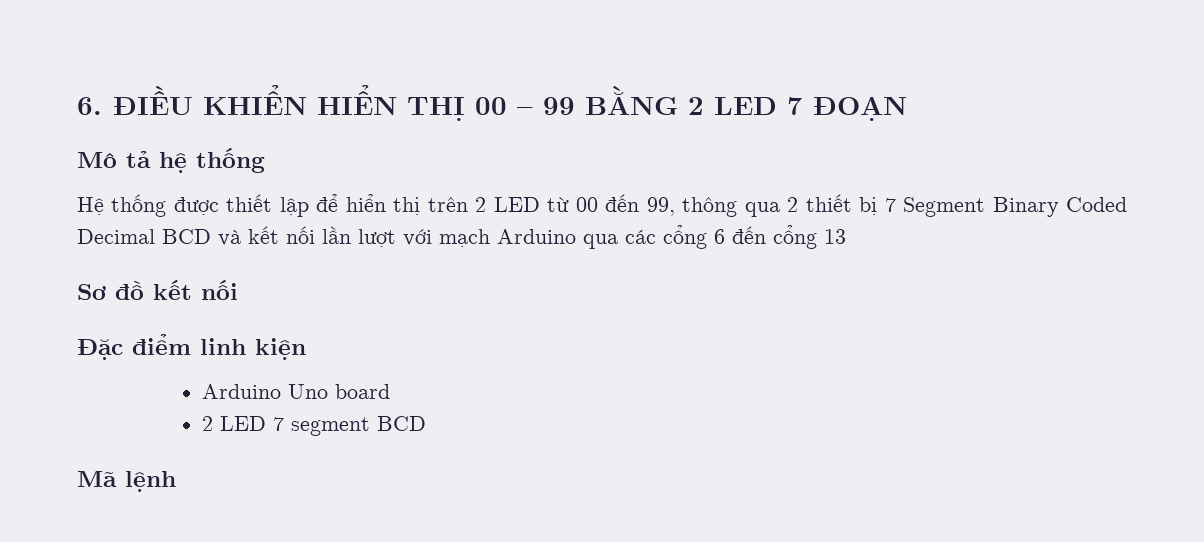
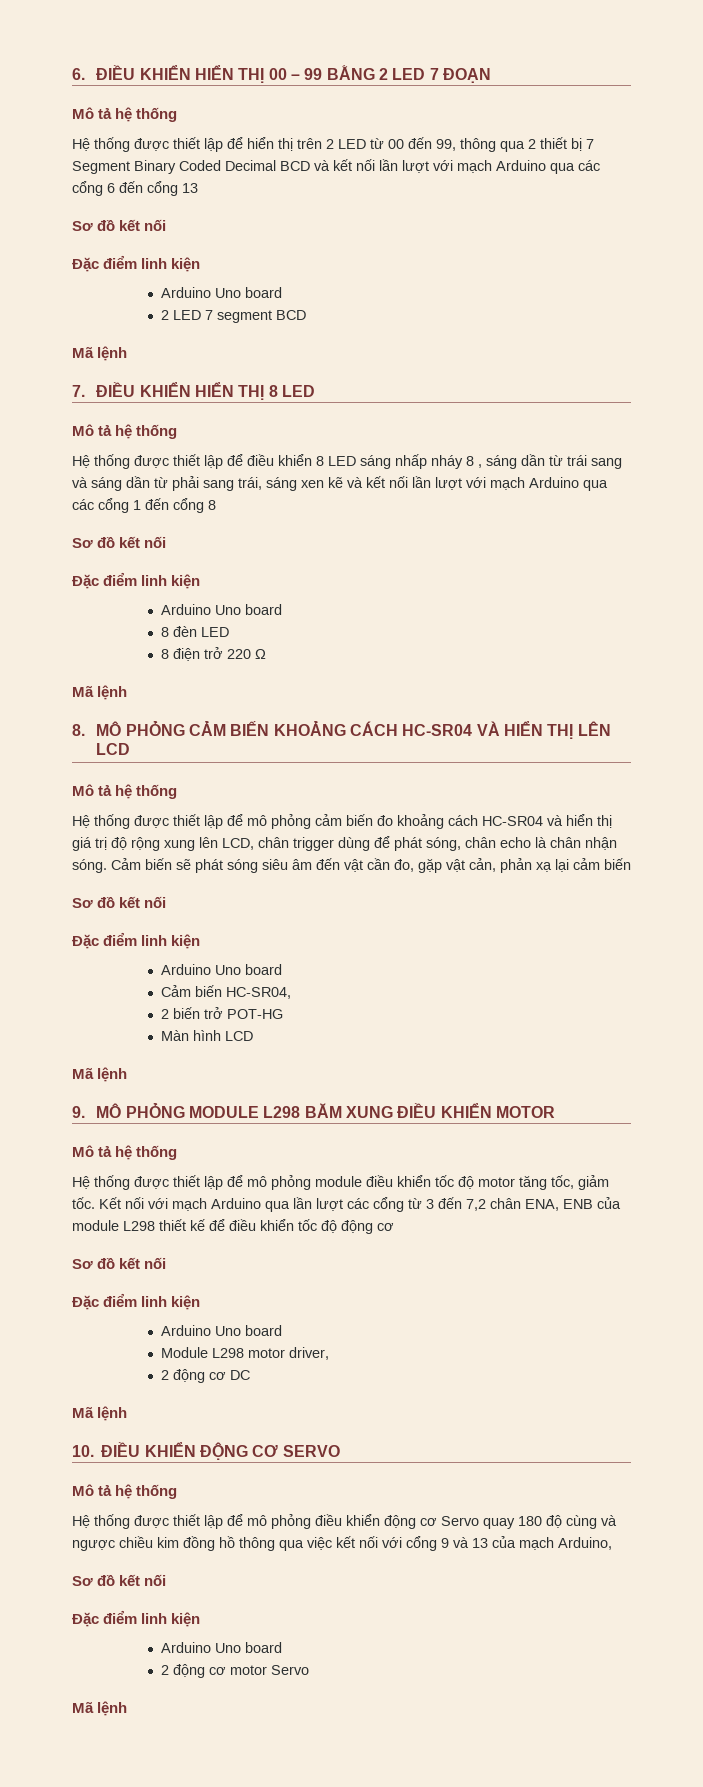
(176, 481) none -> [72,382,315,400] [72,424,178,439] [72,454,622,469] [72,476,608,491] [72,498,216,513] [72,536,167,548] [72,572,201,589] [160,604,282,615] [160,626,229,637] [160,647,266,661] [72,685,128,700] [72,721,611,739] [96,743,131,755] [72,784,178,799] [72,814,612,829] [72,836,617,851] [72,858,631,873] [72,896,167,908] [72,932,201,949] [160,964,282,975] [160,985,291,999] [160,1007,283,1019] [160,1030,253,1041] [72,1067,128,1082] [72,1103,555,1118] [72,1145,178,1160] [72,1175,609,1190] [72,1197,621,1212] [72,1219,394,1234] [72,1257,167,1269] [72,1293,201,1310] [160,1325,282,1336] [160,1347,329,1360] [160,1369,250,1383] [72,1406,128,1421] [72,1442,340,1460] [72,1484,178,1499] [72,1514,617,1529] [72,1536,612,1551] [72,1574,167,1586] [72,1610,201,1627] [160,1642,282,1653] [160,1664,309,1678] [72,1701,128,1716] // 7. ĐIỀU KHIỂN HIỂN THỊ 8 LED // Mô tả hệ thống // Hệ thống được thiết lập để điều khiển 8 LED sáng nhấp nháy 8 , sáng dần từ trái sang và sáng dần từ phải sang trái, sáng xen kẽ và kết nối lần lượt với mạch Arduino qua các cổng 1 đến cổng 8 // Sơ đồ kết nối // Đặc điểm linh kiện // Arduino Uno board // 8 đèn LED // 8 điện trở 220 Ω // Mã lệnh // 8. MÔ PHỎNG CẢM BIẾN KHOẢNG CÁCH HC-SR04 VÀ HIỂN THỊ LÊN LCD // Mô tả hệ thống // Hệ thống được thiết lập để mô phỏng cảm biến đo khoảng cách HC-SR04 và hiển thị giá trị độ rộng xung lên LCD, chân trigger dùng để phát sóng, chân echo là chân nhận sóng. Cảm biến sẽ phát sóng siêu âm đến vật cần đo, gặp vật cản, phản xạ lại cảm biến // Sơ đồ kết nối // Đặc điểm linh kiện // Arduino Uno board // Cảm biến HC-SR04, // 2 biến trở POT-HG // Màn hình LCD // Mã lệnh // 9. MÔ PHỎNG MODULE L298 BĂM XUNG ĐIỀU KHIỂN MOTOR // Mô tả hệ thống // Hệ thống được thiết lập để mô phỏng module điều khiển tốc độ motor tăng tốc, giảm tốc. Kết nối với mạch Arduino qua lần lượt các cổng từ 3 đến 7,2 chân ENA, ENB của module L298 thiết kế để điều khiển tốc độ động cơ // Sơ đồ kết nối // Đặc điểm linh kiện // Arduino Uno board // Module L298 motor driver, // 2 động cơ DC // Mã lệnh // 10. ĐIỀU KHIỂN ĐỘNG CƠ SERVO // Mô tả hệ thống // Hệ thống được thiết lập để mô phỏng điều khiển động cơ Servo quay 180 độ cùng và ngược chiều kim đồng hồ thông qua việc kết nối với cổng 9 và 13 của mạch Arduino, // Sơ đồ kết nối // Đặc điểm linh kiện // Arduino Uno board // 2 động cơ motor Servo // Mã lệnh

